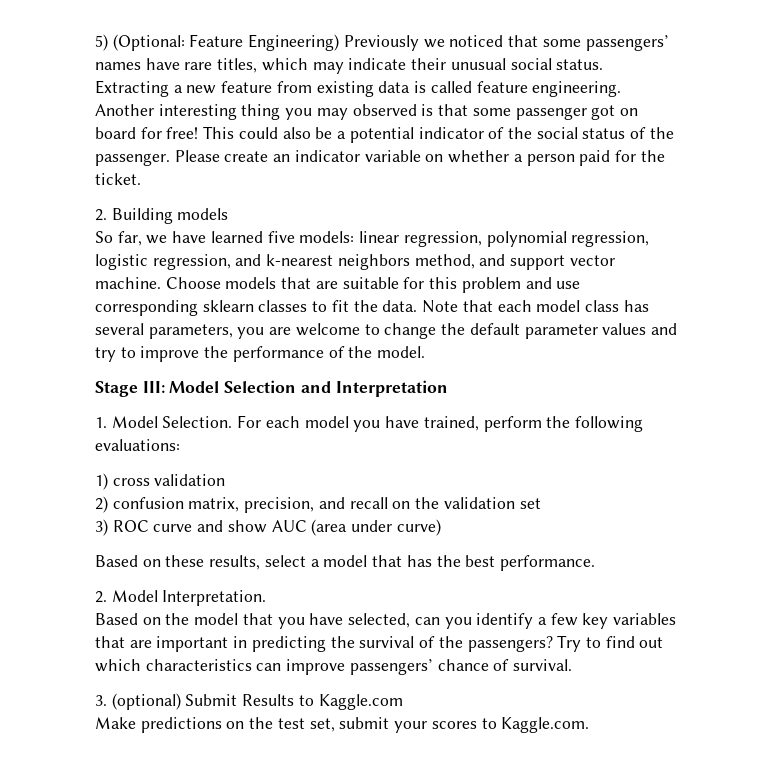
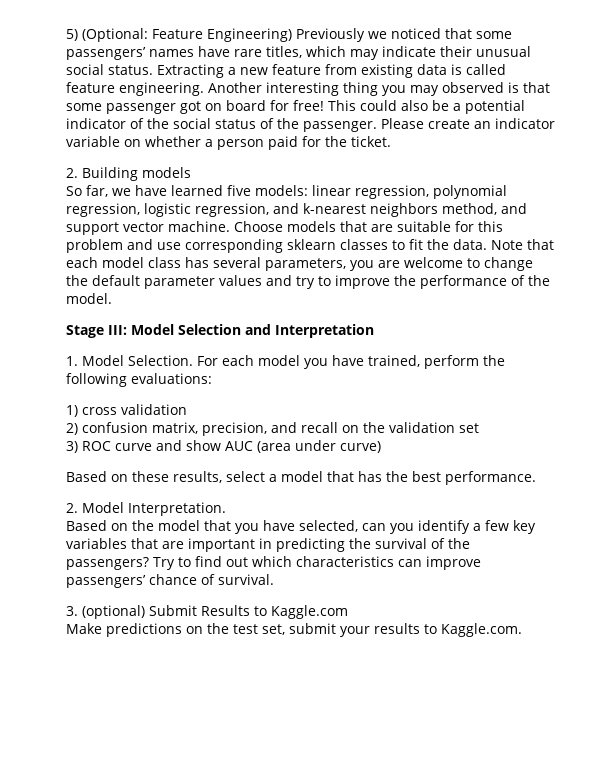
[431,721,477,729] scores -> [374,623,420,634] results

